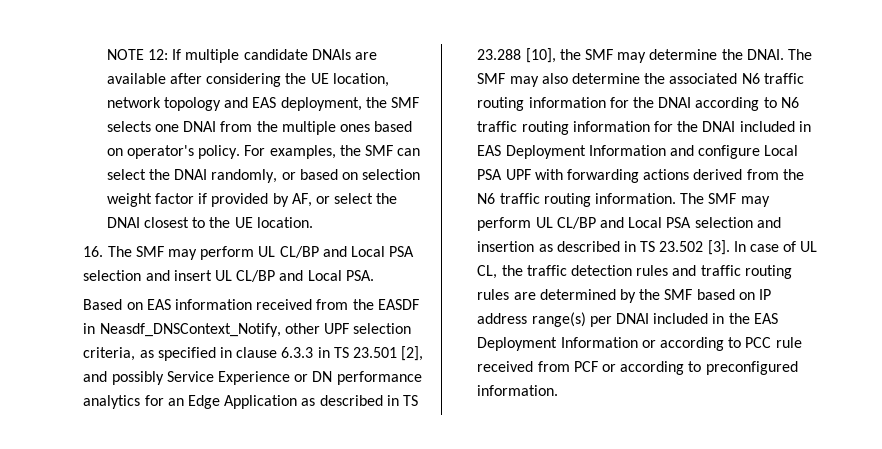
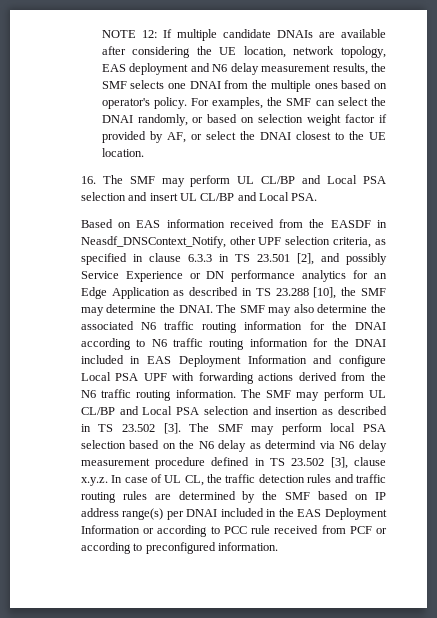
[164,97,362,111] topology and EAS deployment, -> [341,46,386,58] [101,63,368,75] topology, EAS deployment and N6 delay measurement results,
(730, 247) none -> [189,423,387,435] [80,440,387,452] [80,457,387,469] [80,477,108,486] The SMF may perform local PSA selection based on the N6 delay as determind via N6 delay measurement procedure defined in TS 23.502 [3], clause x.y.z.

